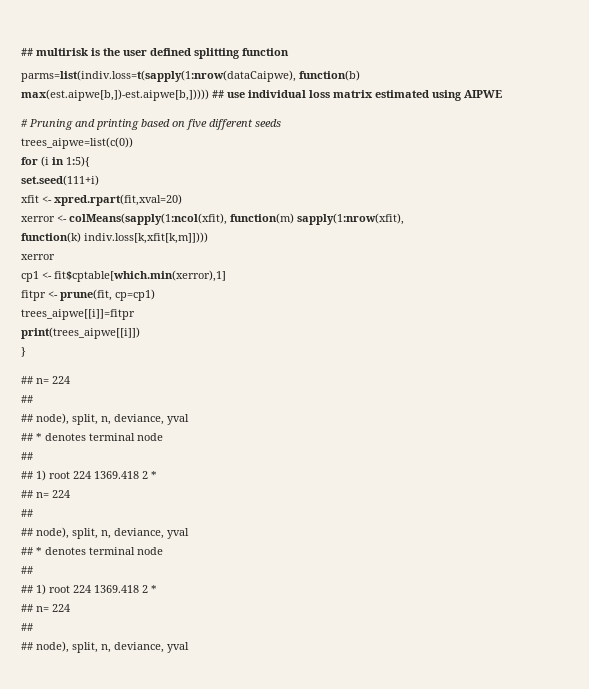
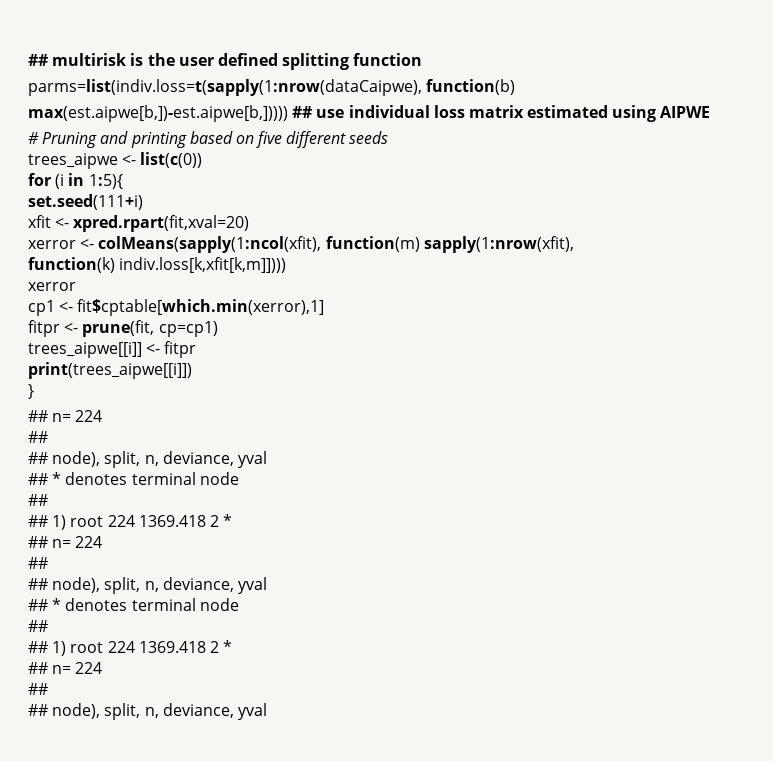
[21,137,133,149] trees_aipwe=list(c(0)) -> [28,152,203,169] trees_aipwe <- list(c(0))
[21,309,135,320] trees_aipwe[[i]]=fitpr -> [28,341,197,358] trees_aipwe[[i]] <- fitpr

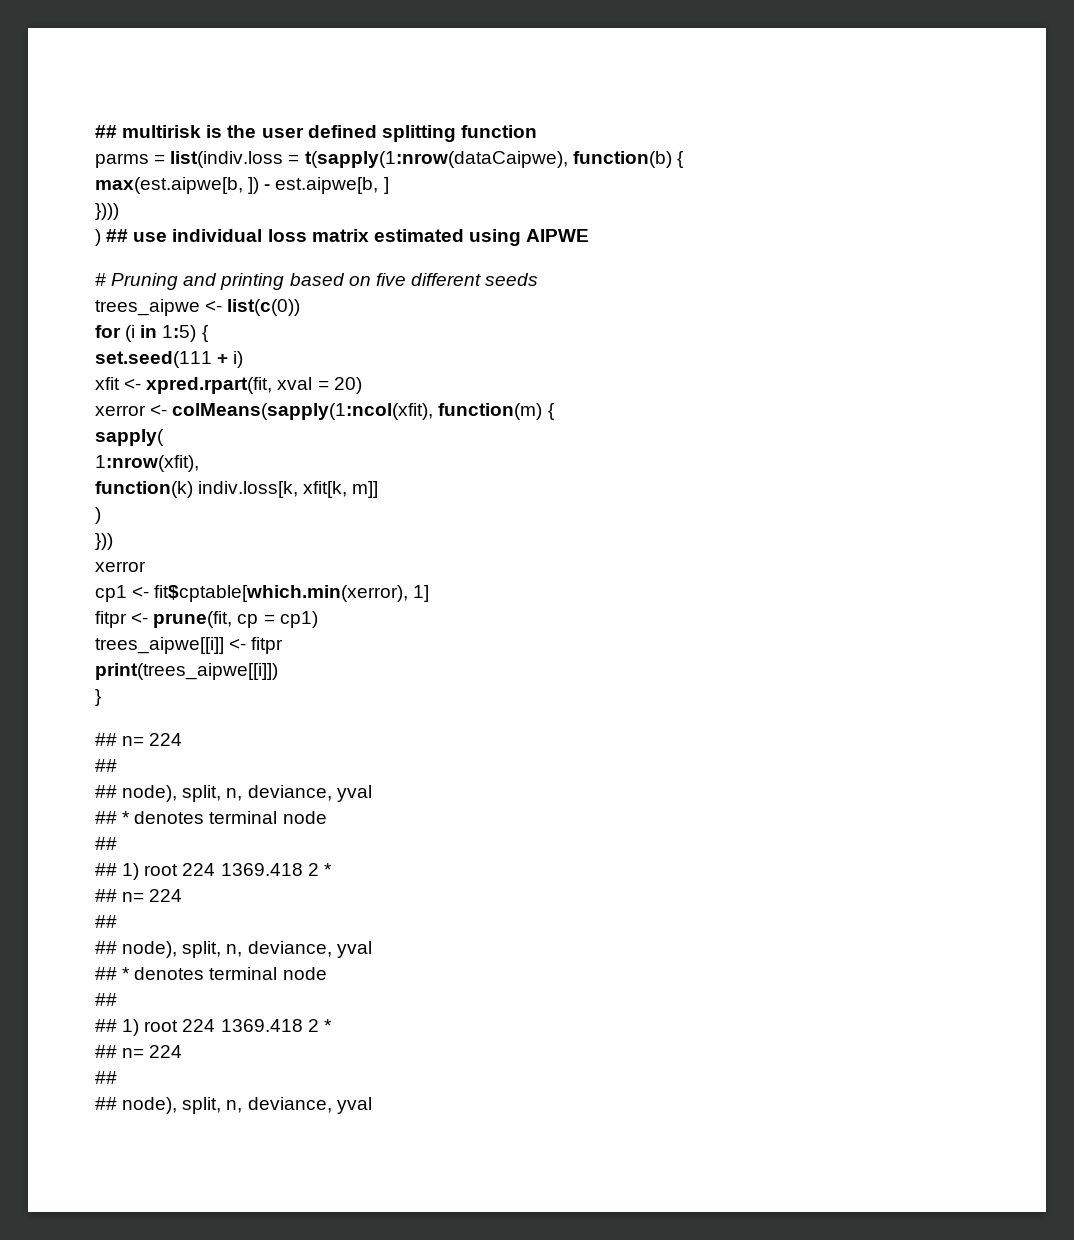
[28,79,516,96] [28,105,288,122] parms=list(indiv.loss=t(sapply(1:nrow(dataCaipwe), function(b) // max(est.aipwe[b,])-est.aipwe[b,])))) -> [95,151,684,168] [95,177,389,194] [95,203,119,220] [95,229,101,246] parms = list(indiv.loss = t(sapply(1:nrow(dataCaipwe), function(b) { // max(est.aipwe[b, ]) - est.aipwe[b, ] // }))) // )
[88,174,123,189] [28,194,143,210] [28,215,250,232] [28,236,574,253] [28,257,287,273] 1:5){ // set.seed(111+i) // xfit <- xpred.rpart(fit,xval=20) // xerror <- colMeans(sapply(1:ncol(xfit), function(m) sapply(1:nrow(xfit), // function(k) indiv.loss[k,xfit[k,m]]))) -> [162,325,209,342] [95,351,244,368] [95,377,362,394] [95,403,555,420] [95,429,164,446] [95,455,199,472] [95,481,379,498] [95,507,101,524] [95,533,113,550] 1:5) { // set.seed(111 + i) // xfit <- xpred.rpart(fit, xval = 20) // xerror <- colMeans(sapply(1:ncol(xfit), function(m) { // sapply( // 1:nrow(xfit), // function(k) indiv.loss[k, xfit[k, m]] // ) // }))
[77,299,325,316] fit$cptable[which.min(xerror),1] -> [154,585,430,602] fit$cptable[which.min(xerror), 1]
[158,321,218,337] cp=cp1) -> [237,611,318,628] cp = cp1)

